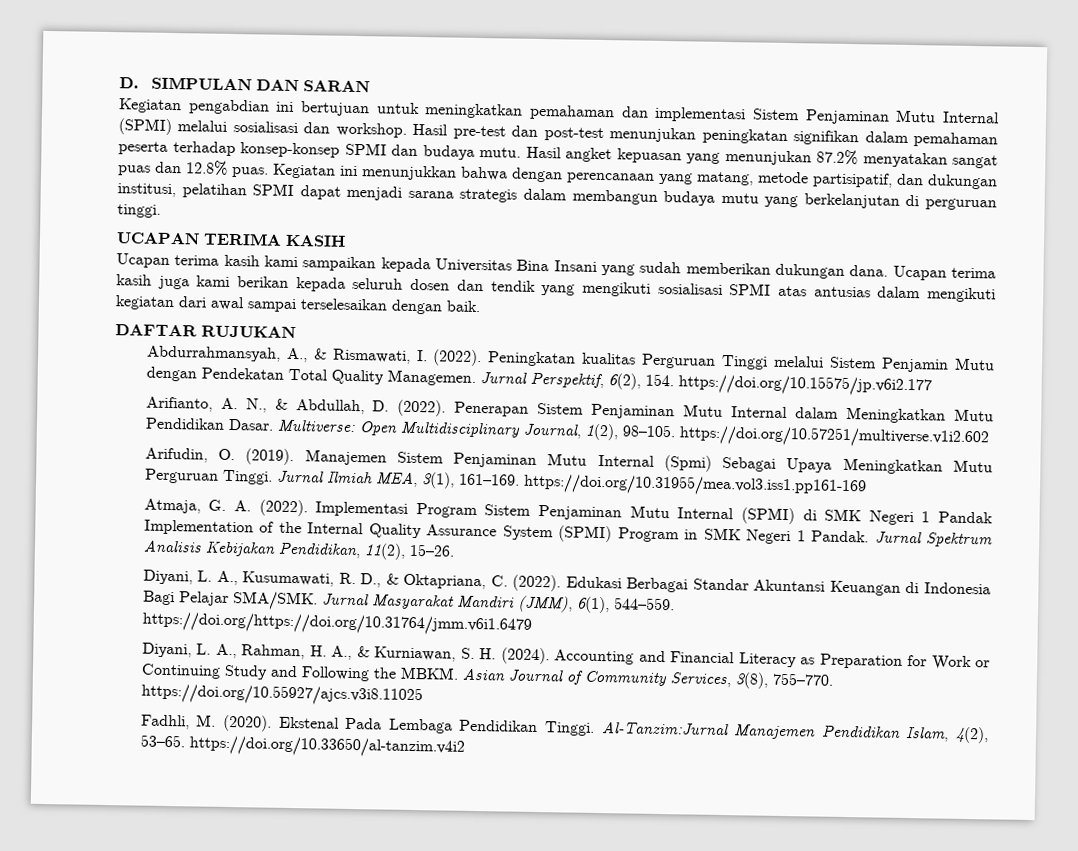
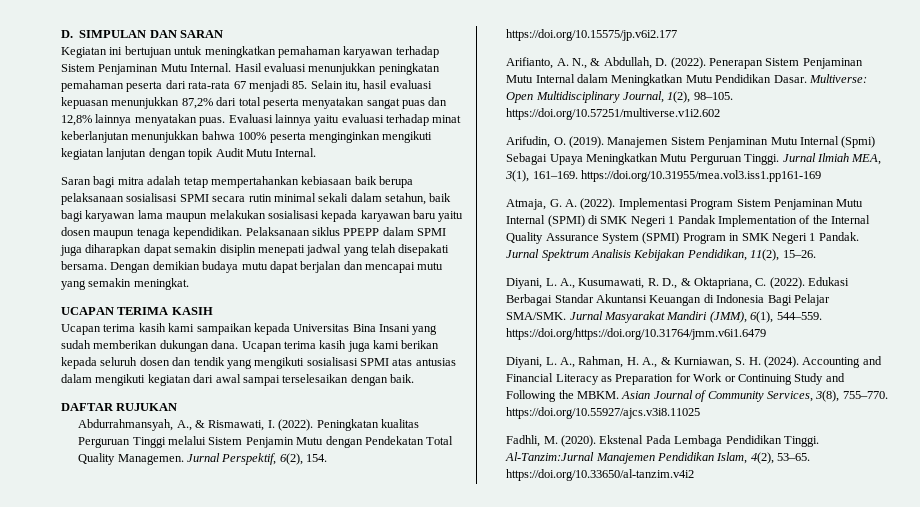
[188,99,270,115] pengabdian -> (107, 52) none
[621,106,1000,125] [118,118,998,148] [118,141,998,169] [118,160,998,190] [117,183,997,211] [117,204,161,218] dan implementasi Sistem Penjaminan Mutu Internal (SPMI) melalui sosialisasi dan workshop. Hasil pre-test dan post-test menunjukan peningkatan signifikan dalam pemahaman peserta terhadap konsep-konsep SPMI dan budaya mutu. Hasil angket kepuasan yang menunjukan 87.2% menyatakan sangat puas dan 12.8% puas. Kegiatan ini menunjukkan bahwa dengan perencanaan yang matang, metode partisipatif, dan dukungan institusi, pelatihan SPMI dapat menjadi sarana strategis dalam membangun budaya mutu yang berkelanjutan di perguruan tinggi. -> [343,46,439,58] [61,63,440,75] [61,80,432,92] [61,97,448,109] [61,114,462,126] [61,131,433,143] [61,148,317,160] [61,176,413,188] [61,193,452,205] [61,210,464,222] [61,227,446,239] [60,244,450,256] [61,261,444,273] [61,278,189,290] karyawan terhadap Sistem Penjaminan Mutu Internal. Hasil evaluasi menunjukkan peningkatan pemahaman peserta dari rata-rata 67 menjadi 85. Selain itu, hasil evaluasi kepuasan menunjukkan 87,2% dari total peserta menyatakan sangat puas dan 12,8% lainnya menyatakan puas. Evaluasi lainnya yaitu evaluasi terhadap minat keberlanjutan menunjukkan bahwa 100% peserta menginginkan mengikuti kegiatan lanjutan dengan topik Audit Mutu Internal. // Saran bagi mitra adalah tetap mempertahankan kebiasaan baik berupa pelaksanaan sosialisasi SPMI secara rutin minimal sekali dalam setahun, baik bagi karyawan lama maupun melakukan sosialisasi kepada karyawan baru yaitu dosen maupun tenaga kependidikan. Pelaksanaan siklus PPEPP dalam SPMI juga diharapkan dapat semakin disiplin menepati jadwal yang telah disepakati bersama. Dengan demikian budaya mutu dapat berjalan dan mencapai mutu yang semakin meningkat.

